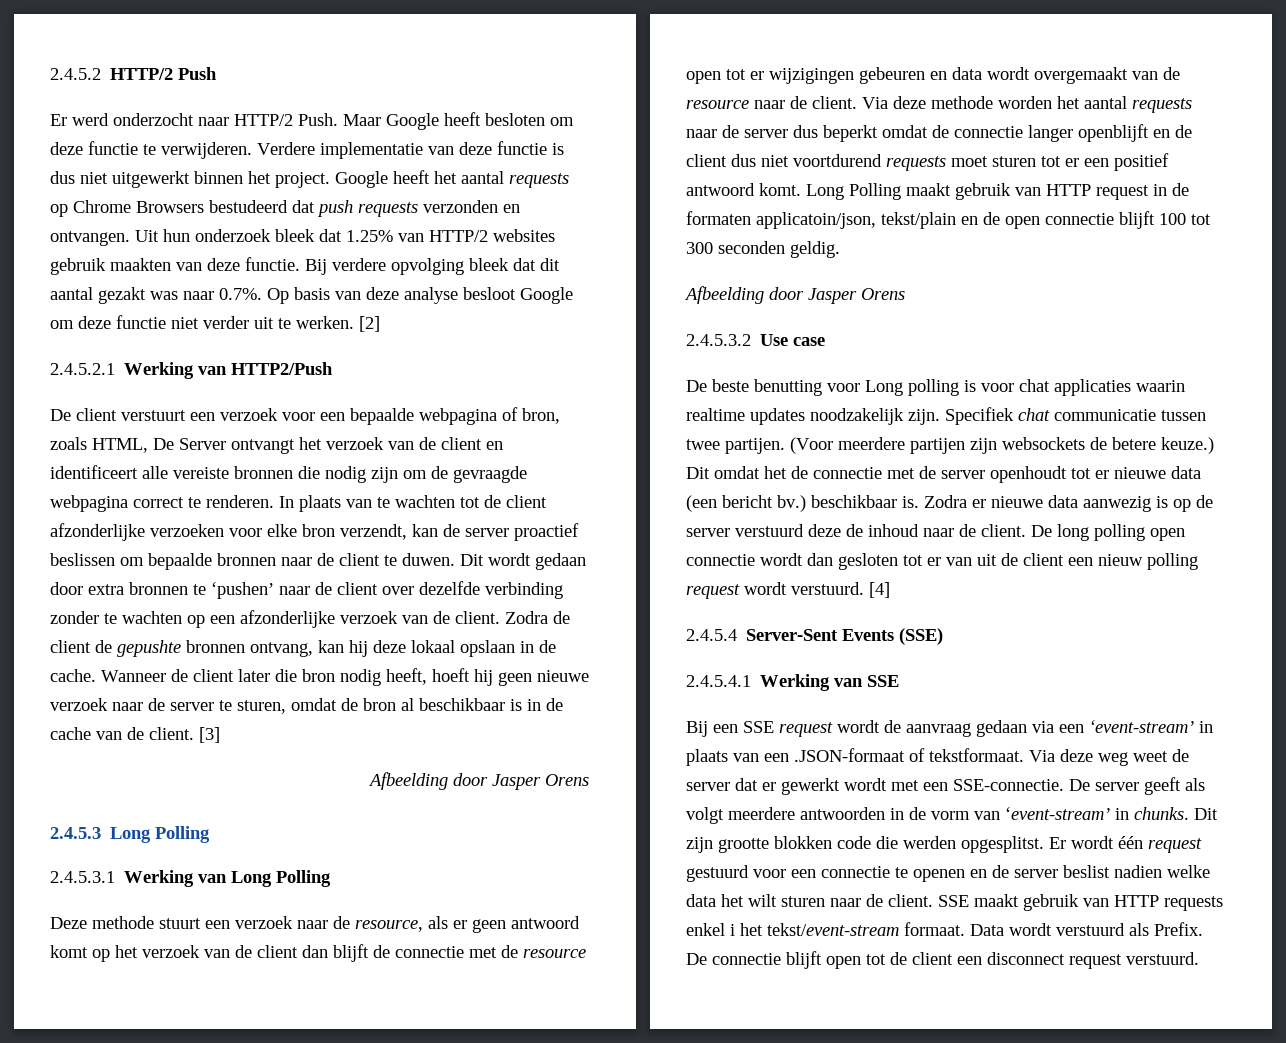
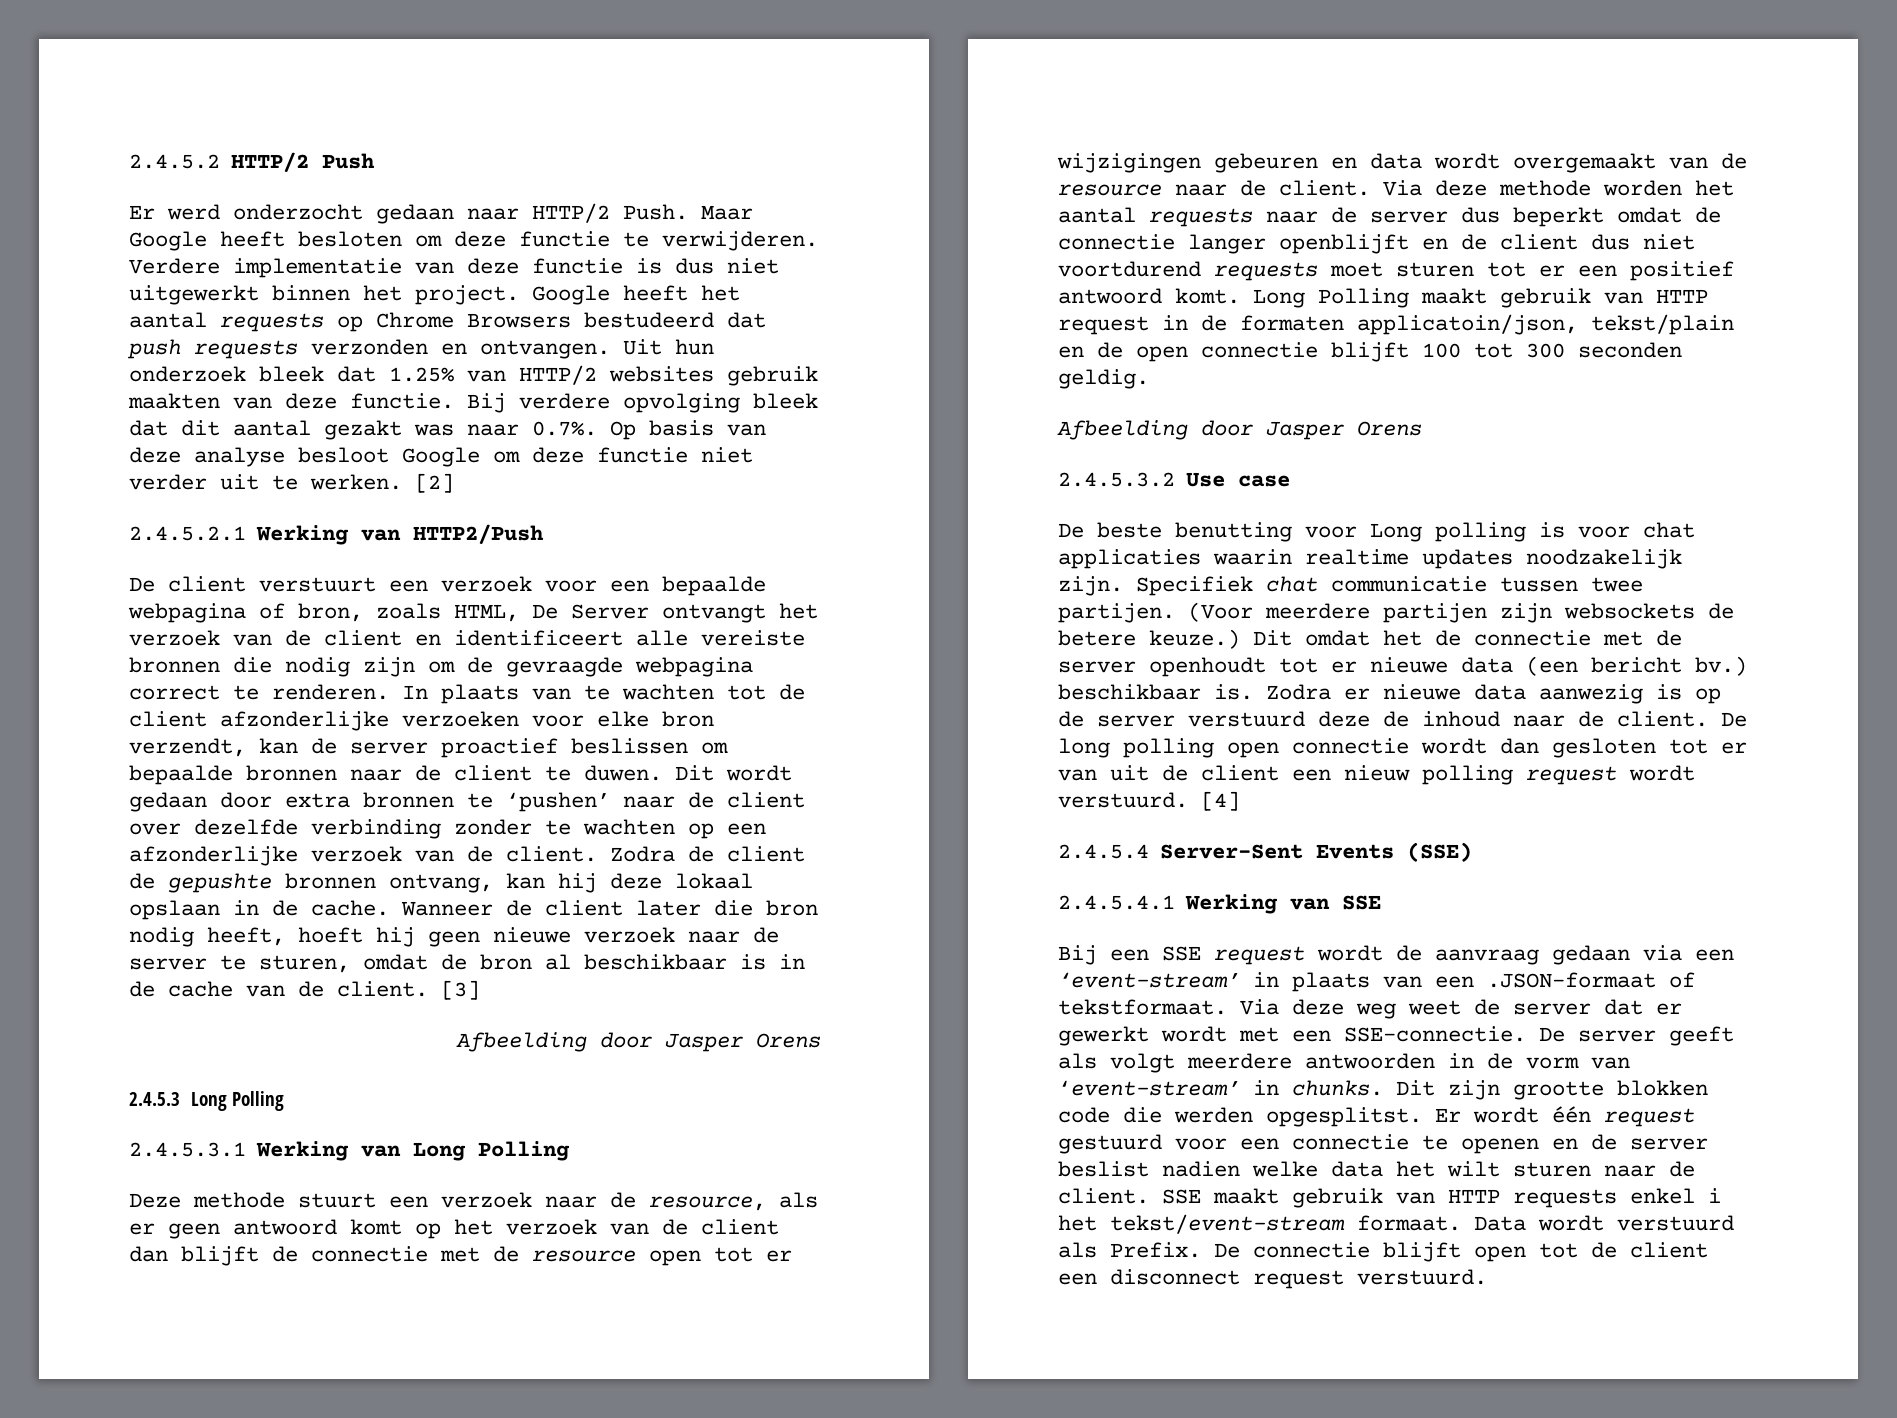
(194, 119) none -> [376,204,454,224] gedaan

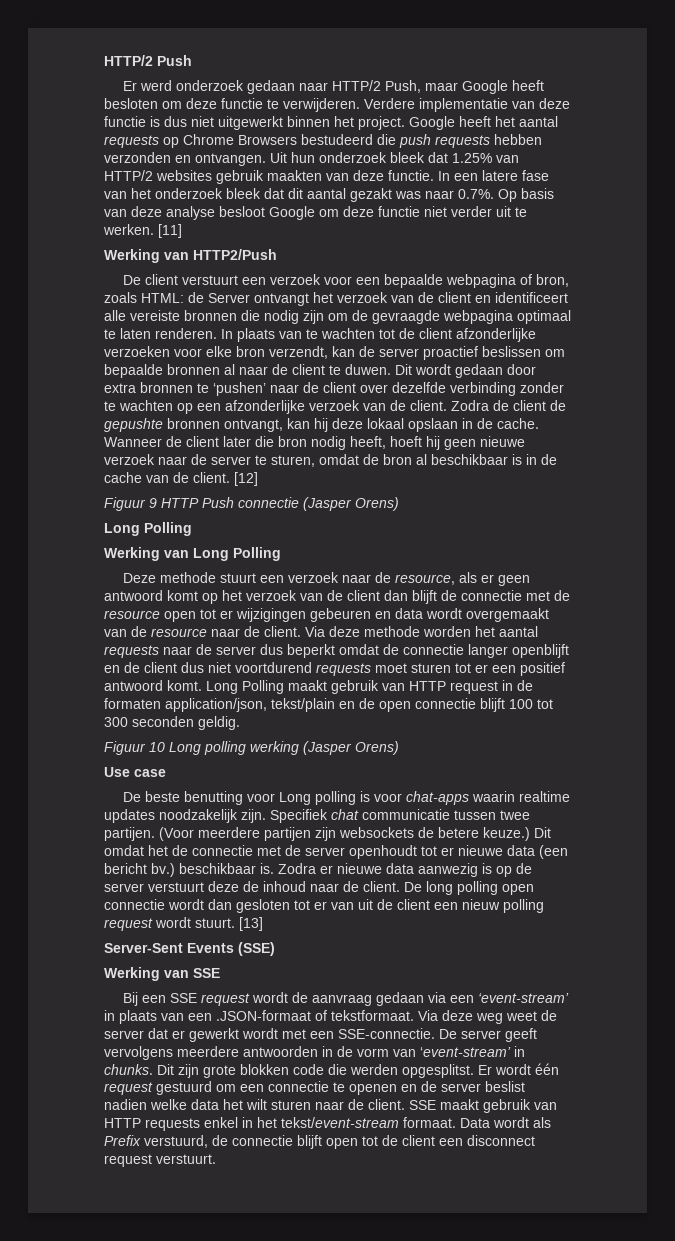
[129,154,220,169] 2.4.5.2 -> (104, 60) none
[233,204,363,220] onderzocht -> [176,80,245,91] onderzoek
[623,204,753,220] Push. Maar -> [385,80,459,93] Push, maar
[727,312,766,328] dat -> [377,134,396,145] die
(298, 349) none -> [494,134,542,145] hebben
[467,393,740,413] Bij verdere opvolging -> [438,170,549,181] [104,188,223,199] In een latere fase van het onderzoek
[415,473,454,493] [129,526,246,541] [2] // 2.4.5.2.1 -> [158,224,182,238] [11] //
[454,604,558,622] HTML, De -> [141,292,204,303] HTML: de
[129,685,259,700] correct te -> [517,310,571,324] [104,328,151,339] optimaal te laten
(337, 773) none -> [224,364,235,375] al
[389,874,493,893] ontvang, -> [224,419,283,432] ontvangt,
[441,980,480,1000] [456,1032,821,1052] [129,1091,285,1111] [129,1142,246,1157] [3] // Afbeelding door Jasper Orens // 2.4.5.3 Long Polling // 2.4.5.3.1 -> [234,472,258,486] [104,497,399,511] [104,522,192,536] [12] // Figuur 9 HTTP Push connectie (Jasper Orens) // Long Polling //
[1357,314,1578,335] applicatoin/json, -> [165,698,267,712] application/json,
[1057,420,1422,440] [1058,472,1175,487] Afbeelding door Jasper Orens // 2.4.5.3.2 -> [104,741,399,755] Figuur 10 Long polling werking (Jasper Orens) //
[1643,522,1695,538] [1058,549,1201,569] chat applicaties -> [406,791,470,805] chat-apps
[1188,711,1305,727] verstuurd -> [148,882,204,892] verstuurt
[1058,791,1240,811] [1058,844,1149,859] verstuurd. [4] // 2.4.5.4 -> [195,917,263,931] stuurt. [13] //
[1058,895,1175,910] 2.4.5.4.1 -> (275, 949) none
[1058,1053,1175,1073] als volgt -> [104,1046,173,1060] vervolgens
[1513,1081,1604,1100] grootte -> [203,1065,236,1078] grote
[1175,1138,1227,1150] voor -> [216,1084,236,1092] om
[1708,1188,1721,1203] i -> [242,1117,253,1128] in
[1617,1215,1734,1231] [1058,1242,1240,1258] verstuurd als Prefix. De -> [533,1117,551,1128] [104,1135,228,1148] als Prefix verstuurd, de
[1357,1269,1487,1285] verstuurd. -> [156,1154,216,1164] verstuurt.

